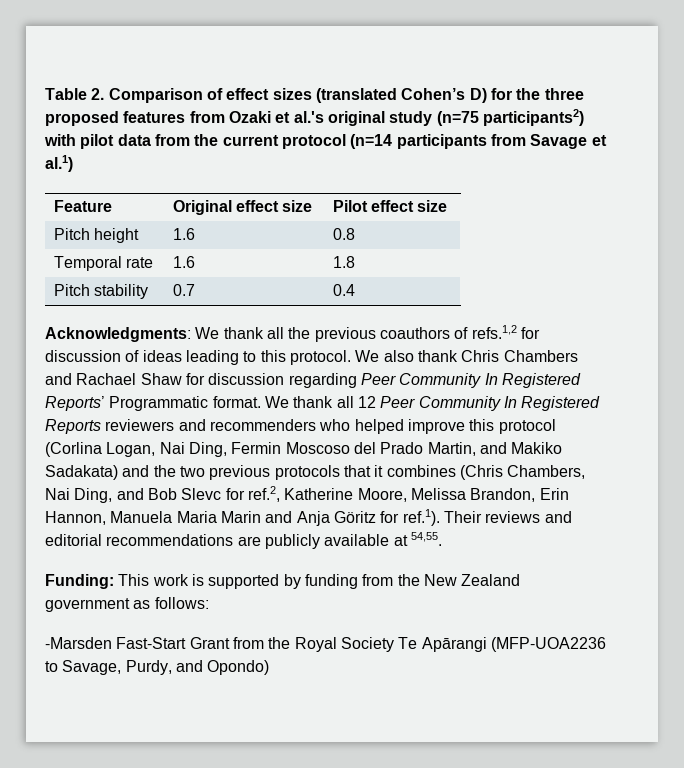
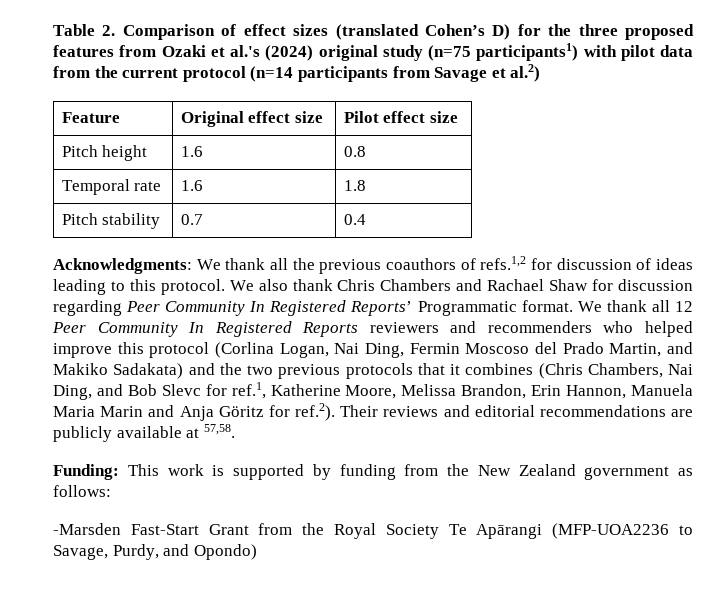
(324, 117) none -> [265,45,314,61] (2024)
[482,109,584,126] participants2) -> [476,43,579,61] participants1)
[45,155,73,172] al.1) -> [510,64,541,82] al.2)
[247,486,280,502] ref.2, -> [231,382,266,399] ref.1,
[402,509,440,526] ref.1). -> [294,403,335,421] ref.2).
[410,532,442,546] 54,55. -> [203,424,235,438] 57,58.

